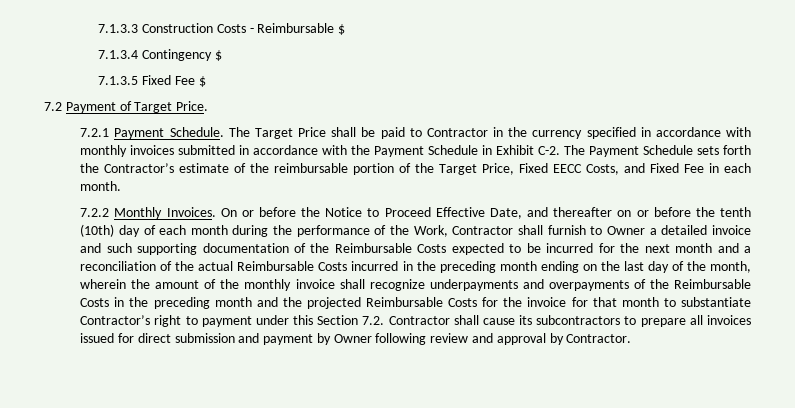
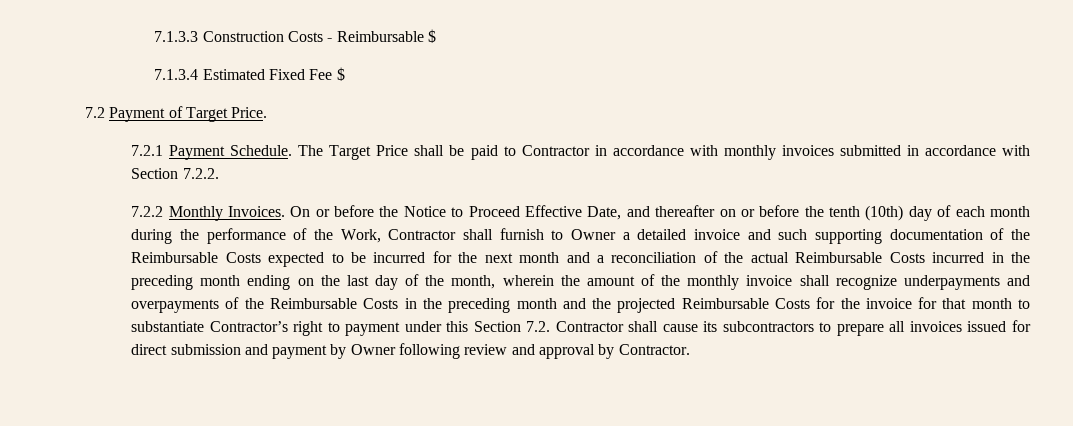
[142,49,222,61] [98,76,139,85] Contingency $ // 7.1.3.5 -> [202,69,265,80] Estimated
[508,127,651,139] the currency specified in -> (607, 150) none
[351,145,751,157] [80,163,751,175] [80,181,122,191] the Payment Schedule in Exhibit C-2. The Payment Schedule sets forth the Contractor’s estimate of the reimbursable portion of the Target Price, Fixed EECC Costs, and Fixed Fee in each month. -> [131,168,219,179] Section 7.2.2.

